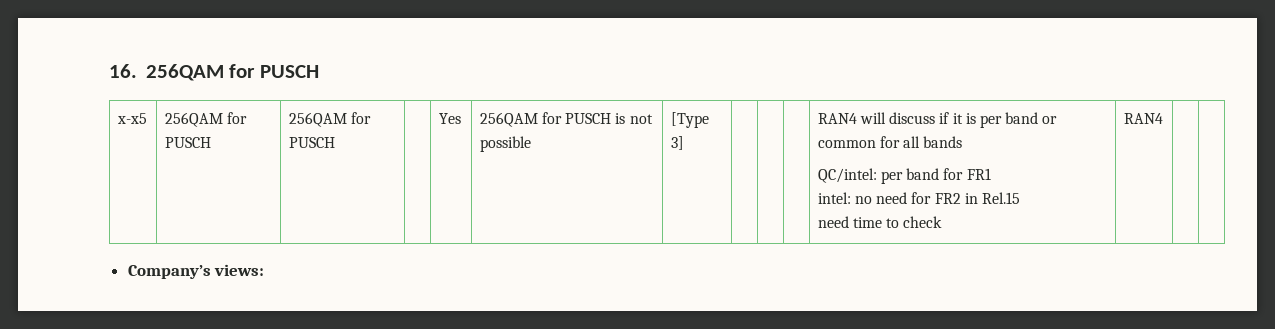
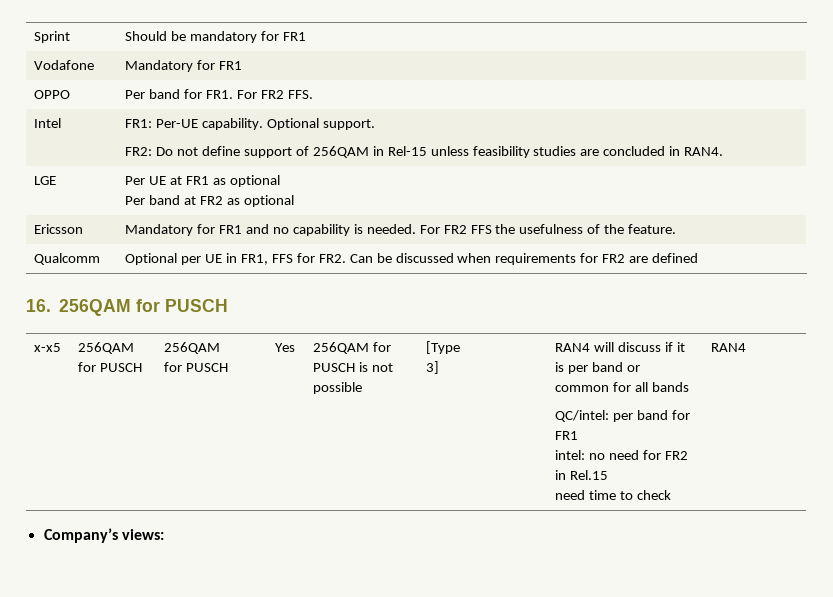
(109, 71) none -> [34,31,71,43] [125,31,307,43] [34,60,95,70] [125,60,243,72] [34,90,71,99] [125,89,313,99] [34,118,62,128] [125,118,376,130] [125,146,724,158] [34,176,57,185] [125,175,280,187] [125,195,294,207] [34,224,84,234] [125,224,677,236] [34,253,101,265] [125,253,699,265] Sprint | Should be mandatory for FR1 // Vodafone | Mandatory for FR1 // OPPO | Per band for FR1. For FR2 FFS. // Intel | FR1: Per-UE capability. Optional support. // FR2: Do not define support of 256QAM in Rel-15 unless feasibility studies are concluded in RAN4. // LGE | Per UE at FR1 as optional // Per band at FR2 as optional // Ericsson | Mandatory for FR1 and no capability is needed. For FR2 FFS the usefulness of the feature. // Qualcomm | Optional per UE in FR1, FFS for FR2. Can be discussed when requirements for FR2 are defined //

